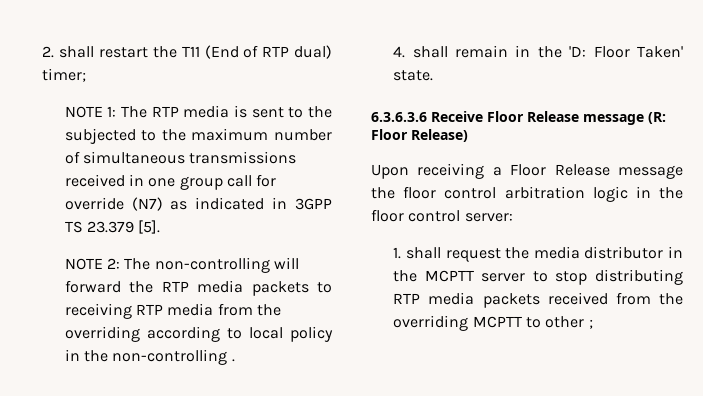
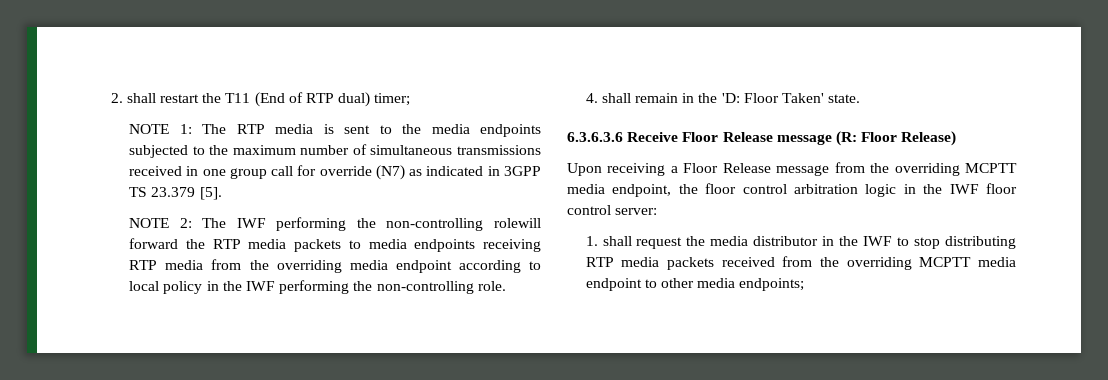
(332, 112) none -> [431,124,541,137] media endpoints
[154,257,299,273] non-controlling will -> [236,217,541,231] IWF performing the non-controlling rolewill
(332, 287) none -> [368,239,476,252] media endpoints
(140, 334) none -> [349,260,452,273] media endpoint
[112,349,235,365] non-controlling . -> [245,280,506,294] IWF performing the non-controlling role.
(683, 172) none -> [834,162,1017,176] [567,184,672,197] from the overriding MCPTT media endpoint,
(683, 193) none -> [949,184,979,194] IWF
[424,270,526,282] MCPTT server -> [863,236,893,246] IWF
[525,316,593,329] to other ; -> [978,257,1016,267] [585,278,805,291] media endpoint to other media endpoints;

